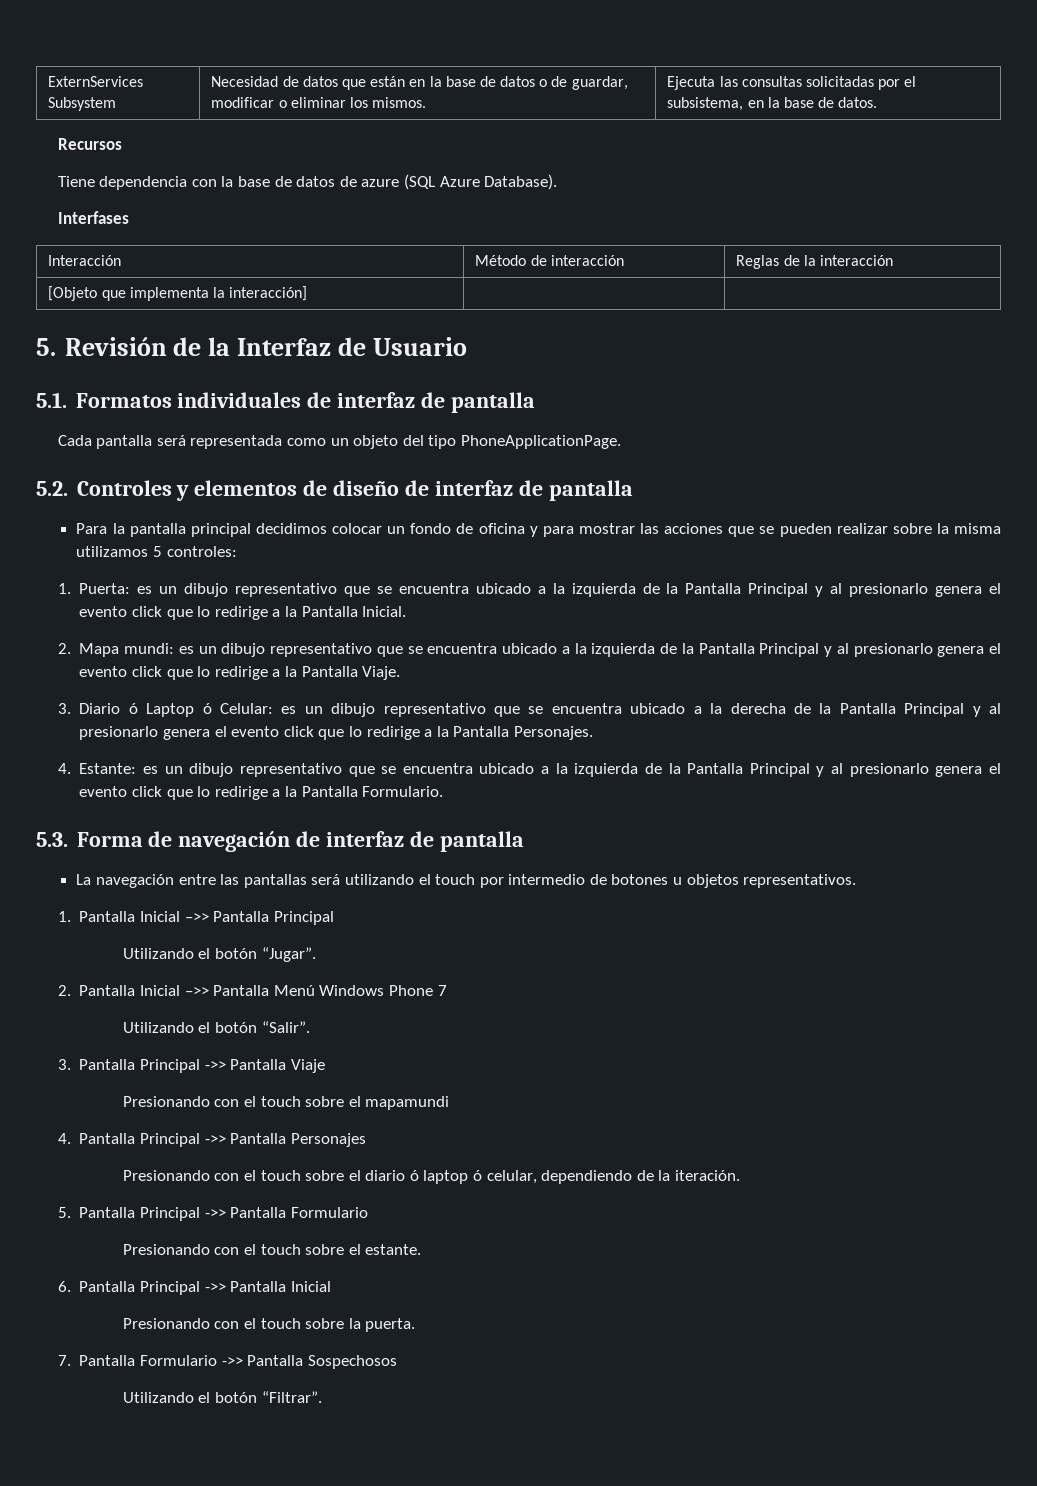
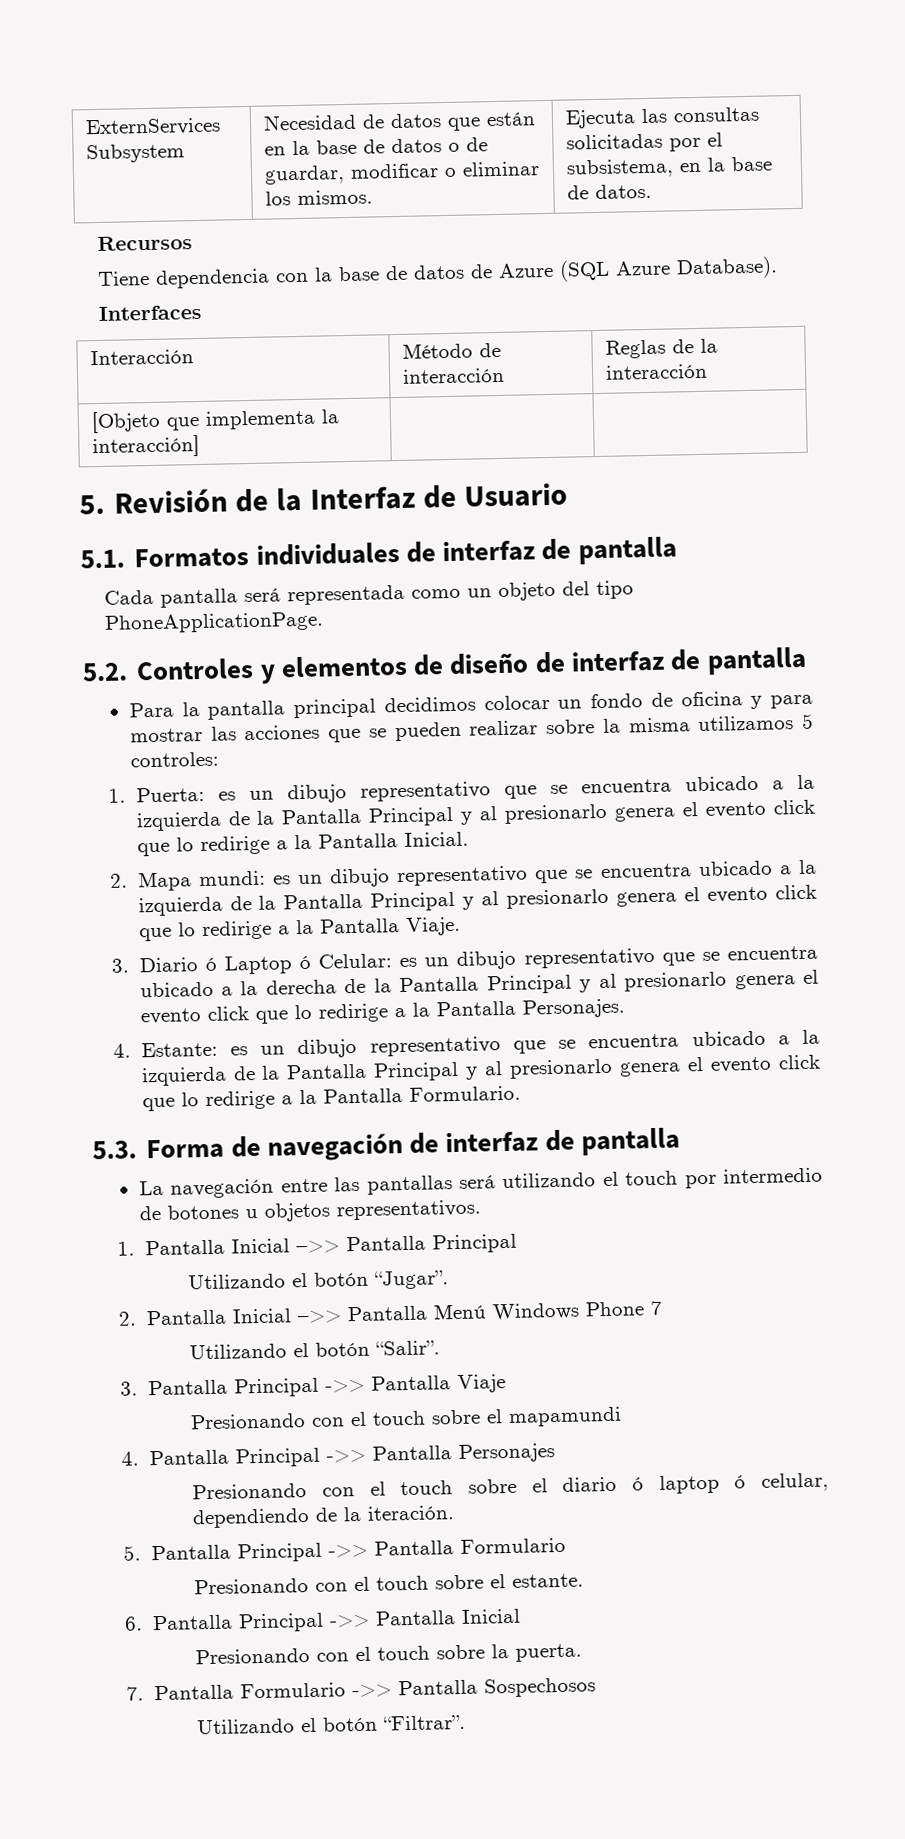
[361,179,400,187] azure -> [498,262,555,278] Azure
[57,211,129,224] Interfases -> [98,304,203,321] Interfaces

